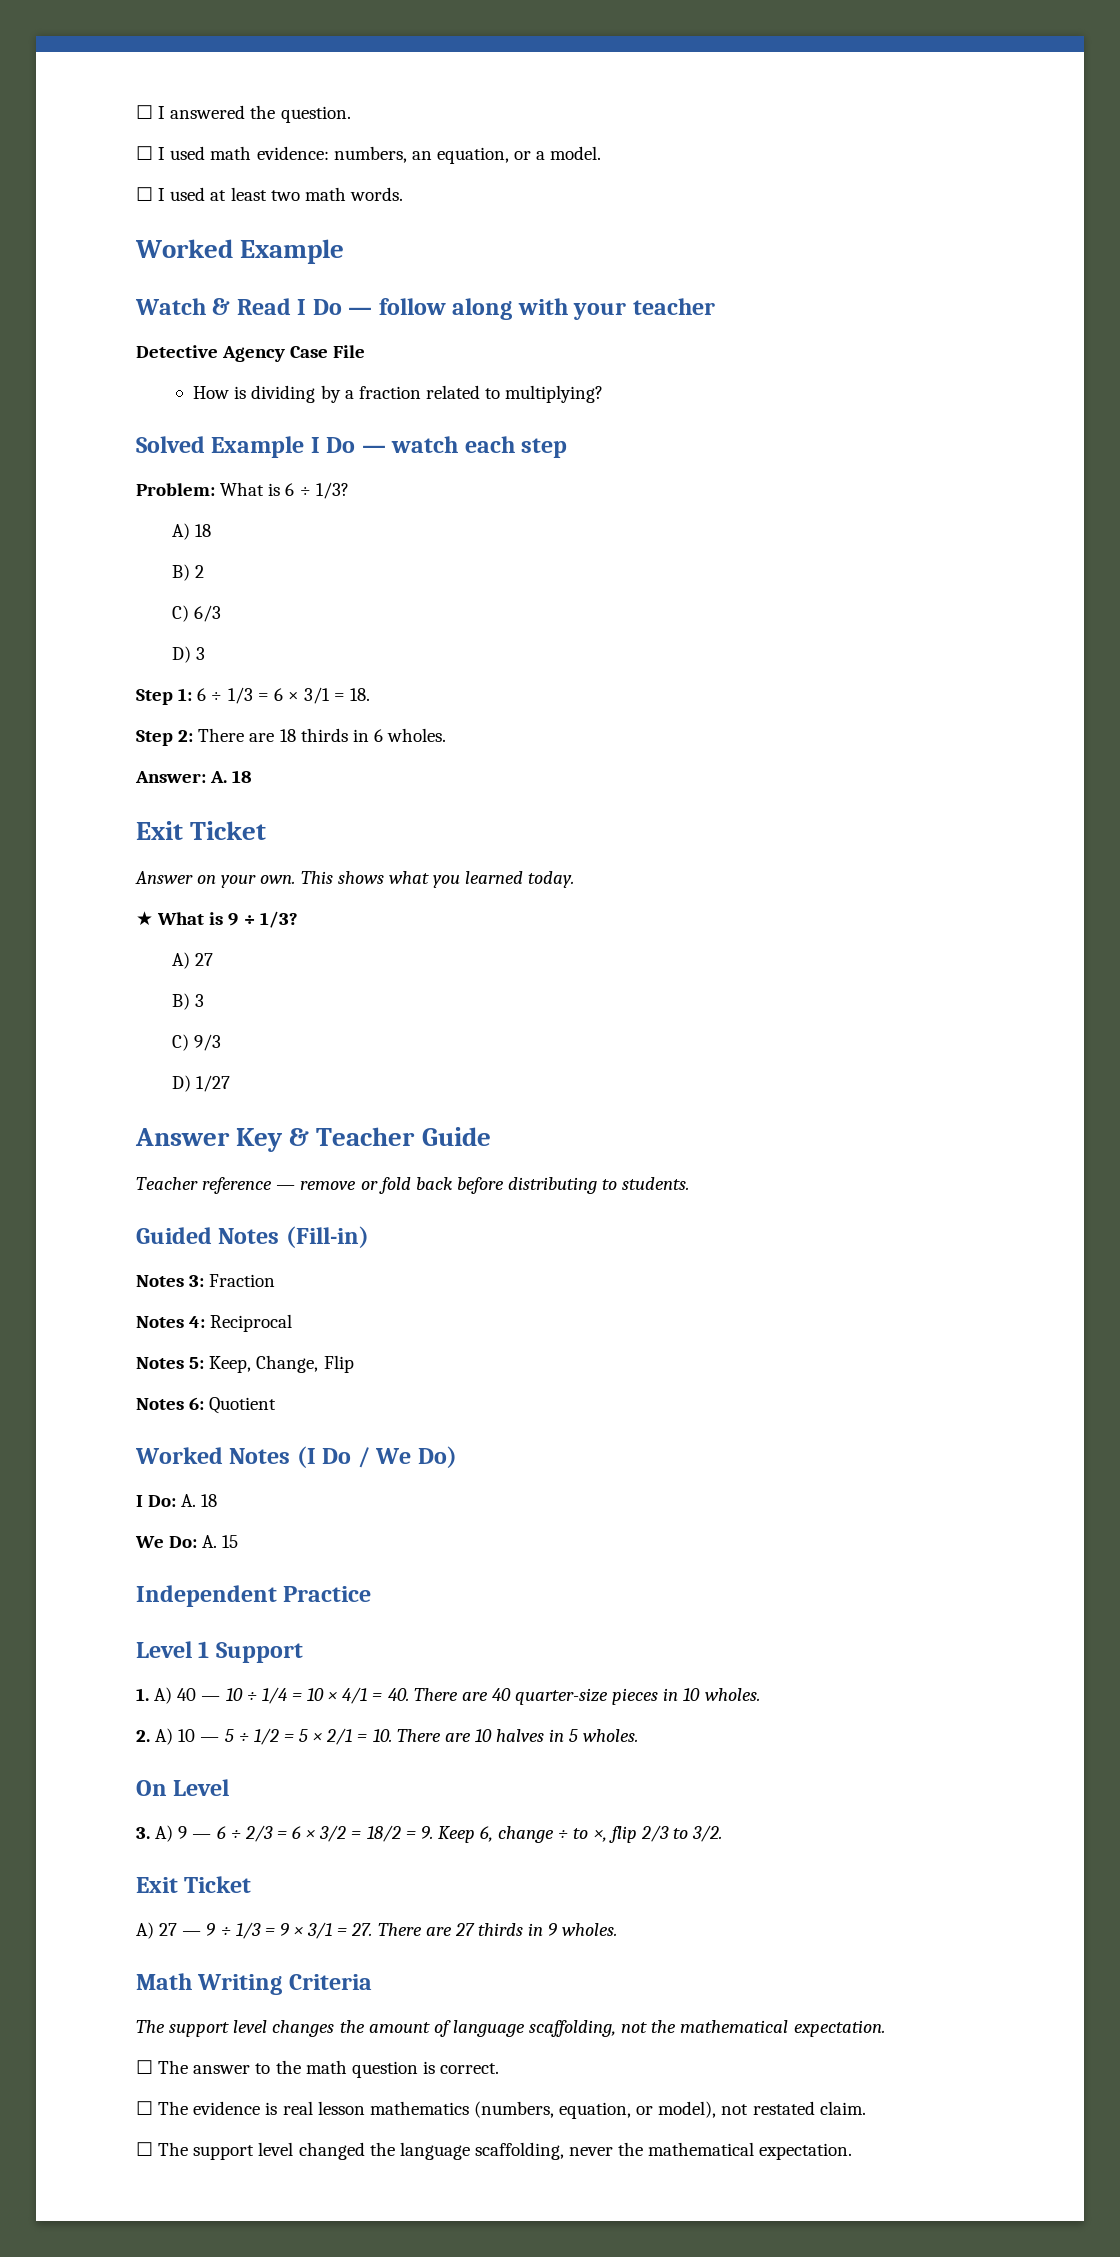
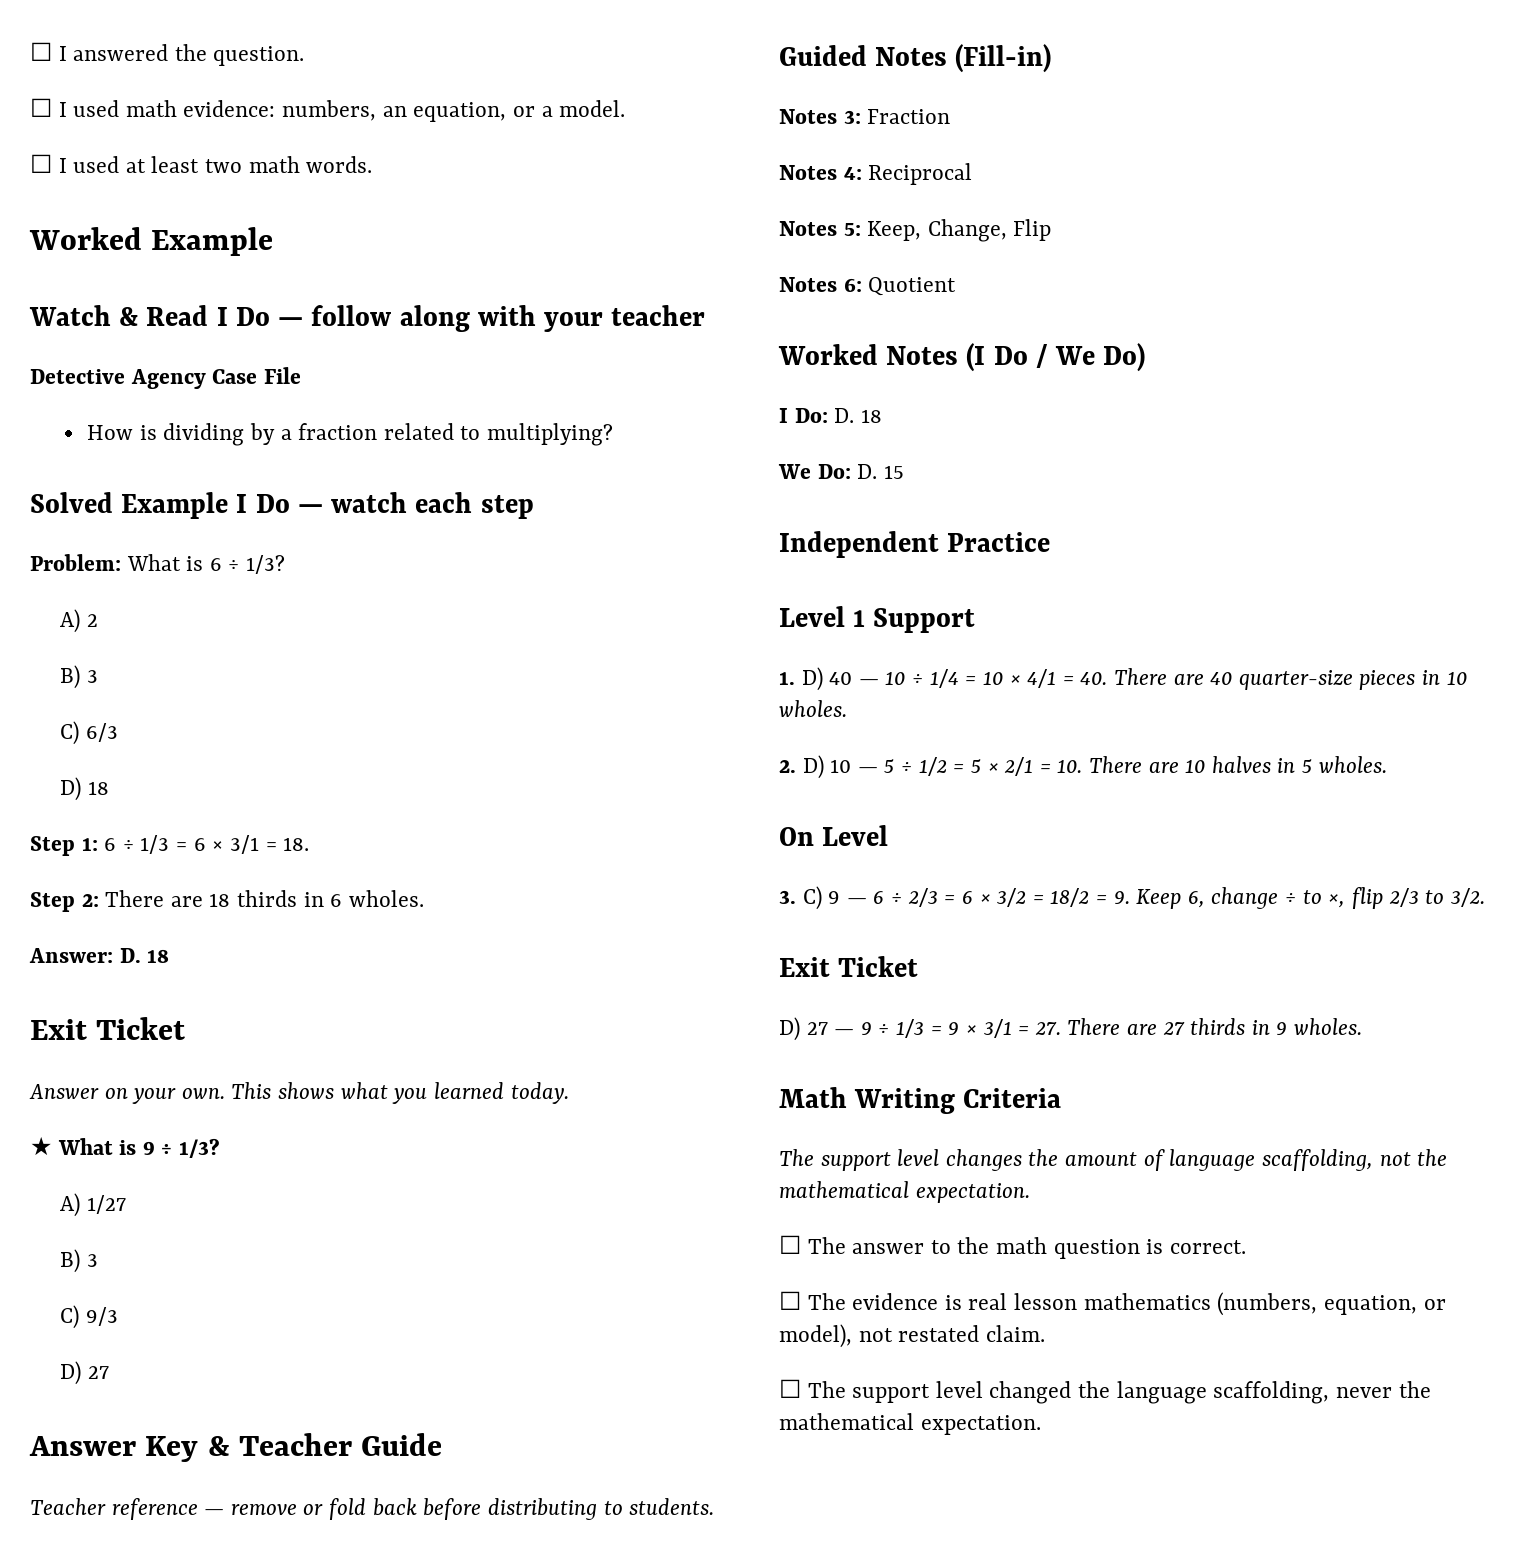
[195,524,212,537] [172,564,205,581] 18 // B) 2 -> [86,614,98,627] [60,665,98,689] 2 // B) 3
[196,647,206,660] 3 -> [87,781,109,795] 18
[210,771,228,783] A. -> [119,948,141,963] D.
[195,953,214,966] 27 -> [86,1195,126,1214] 1/27
[196,1075,231,1092] 1/27 -> [87,1366,109,1379] 27
[181,1494,197,1507] A. -> [834,408,855,423] D.
[202,1535,218,1548] A. -> [857,464,878,479] D.
[154,1687,173,1704] A) -> [801,667,823,691] D)
[155,1728,174,1745] A) -> [802,755,824,779] D)
[155,1825,174,1842] A) -> [802,886,822,910] C)
[136,1922,154,1939] A) -> [779,1017,800,1041] D)

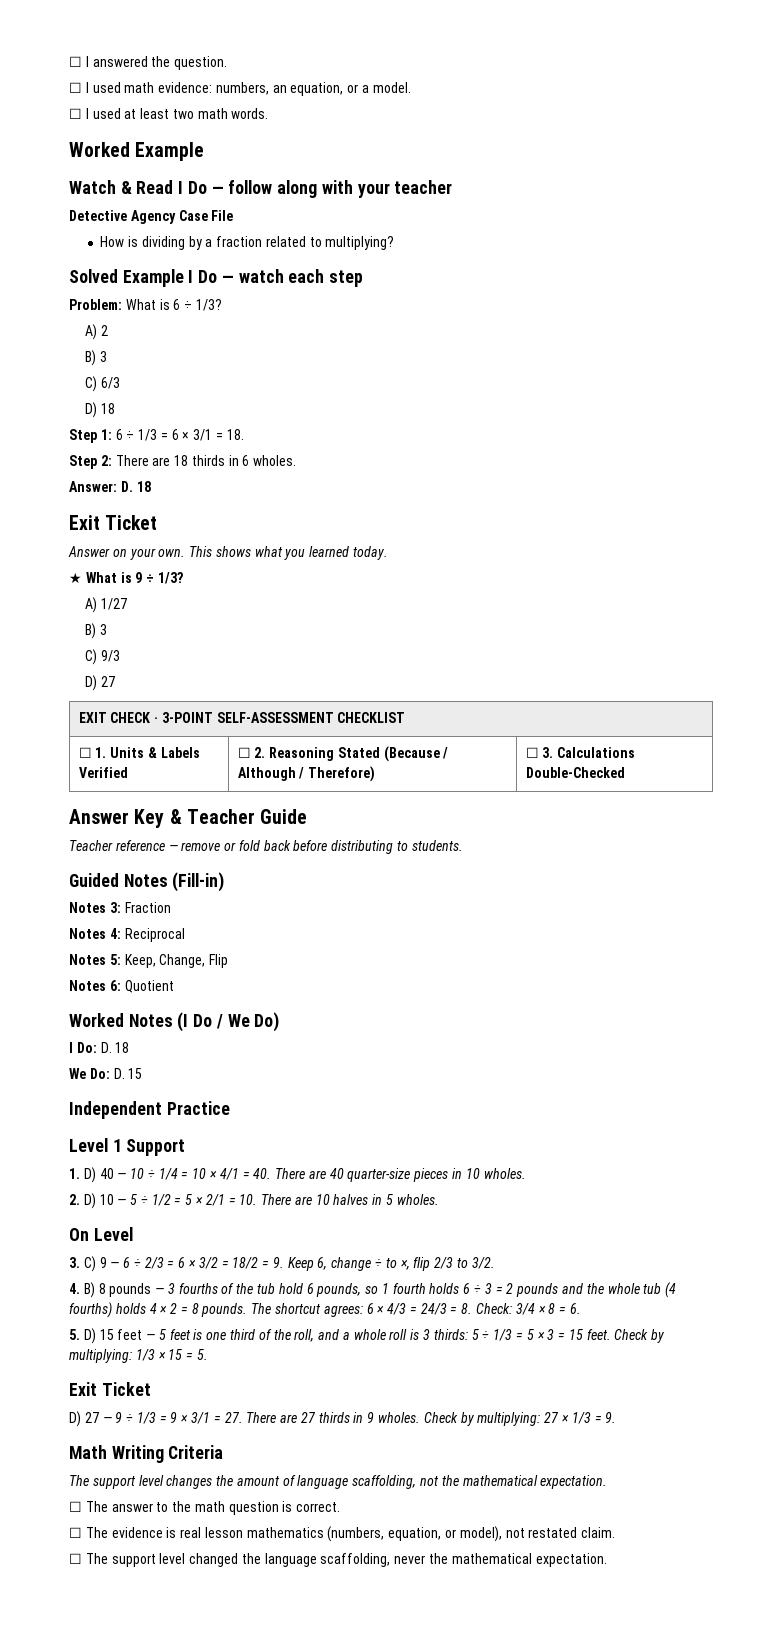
(109, 1372) none -> [78,712,406,723] [78,747,200,758] [78,767,128,778] [237,746,449,762] [237,766,376,782] [525,747,636,758] [525,767,625,778] // EXIT CHECK · 3-POINT SELF-ASSESSMENT CHECKLIST // ☐ 1. Units & Labels Verified | ☐ 2. Reasoning Stated (Because / Although / Therefore) | ☐ 3. Calculations Double-Checked
(1485, 897) none -> [69,1282,677,1298] [69,1302,581,1318] [69,1328,665,1344] [69,1349,208,1363] // 4. B) 8 pounds — 3 fourths of the tub hold 6 pounds, so 1 fourth holds 6 ÷ 3 = 2 pounds and the whole tub (4 fourths) holds 4 × 2 = 8 pounds. The shortcut agrees: 6 × 4/3 = 24/3 = 8. Check: 3/4 × 8 = 6. // 5. D) 15 feet — 5 feet is one third of the roll, and a whole roll is 3 thirds: 5 ÷ 1/3 = 5 × 3 = 15 feet. Check by multiplying: 1/3 × 15 = 5.
(1363, 1026) none -> [423,1412,617,1426] Check by multiplying: 27 × 1/3 = 9.

